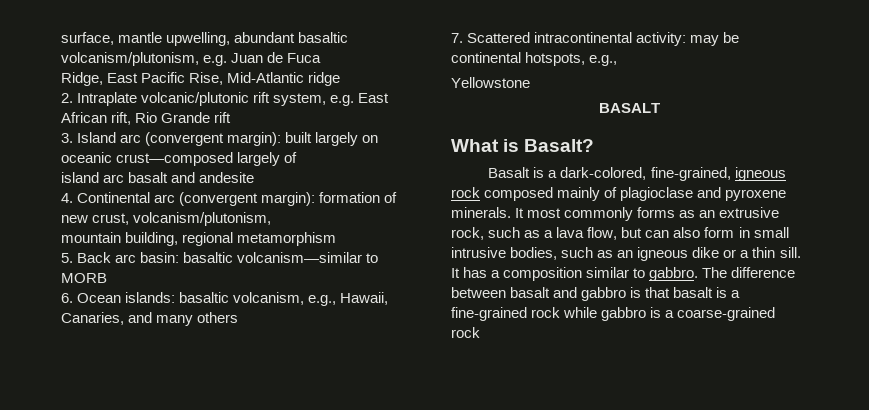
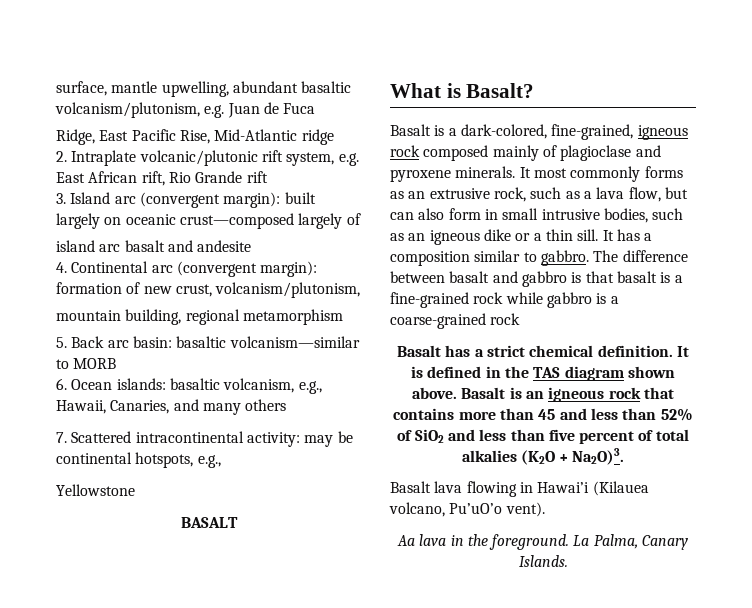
(480, 332) none -> [397,345,689,357] [411,366,675,381] [412,387,674,402] [393,408,693,421] [397,429,689,444] [461,448,625,465] [390,481,649,497] [389,502,545,517] [396,534,689,550] [518,555,568,567] // Basalt has a strict chemical definition. It is defined in the TAS diagram shown above. Basalt is an igneous rock that contains more than 45 and less than 52% of SiO2 and less than five percent of total alkalies (K2O + Na2O)3. // Basalt lava flowing in Hawai’i (Kilauea volcano, Pu’uO’o vent). // Aa lava in the foreground. La Palma, Canary Islands.

